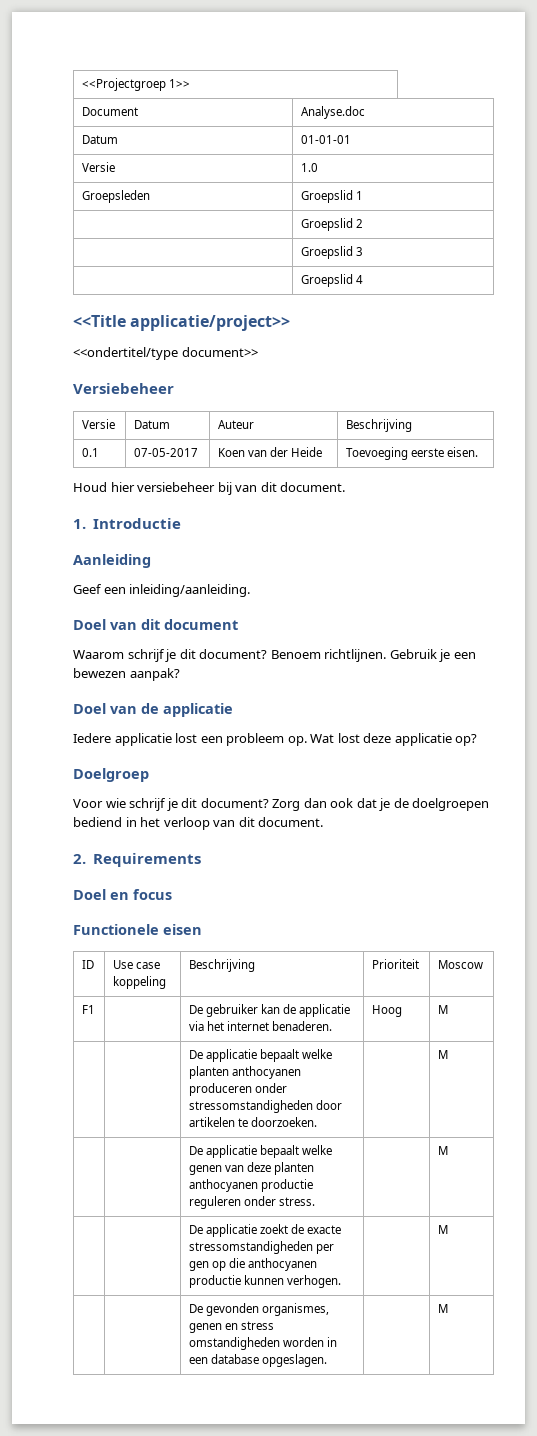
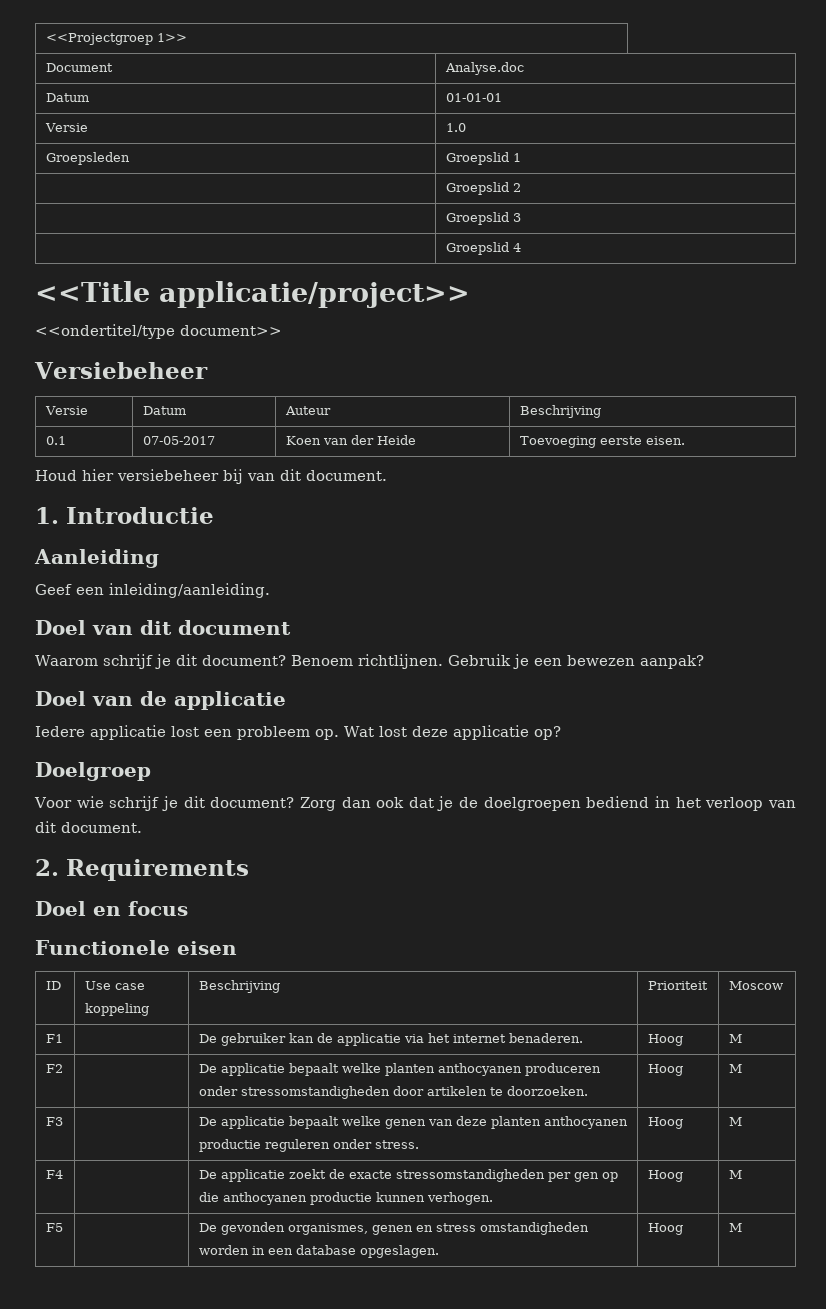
(448, 1009) none -> [45,1064,63,1073] F2
[437,1050,448,1059] | M // -> [647,1064,683,1076] [728,1064,742,1073] [45,1117,63,1126] Hoog | M // F3
[437,1146,448,1155] | M // -> [647,1117,683,1129] [728,1117,742,1126] [45,1170,63,1179] Hoog | M // F4
[437,1225,448,1234] | M // -> [647,1170,683,1182] [728,1170,742,1179] [45,1223,63,1232] Hoog | M // F5
(328, 1360) none -> [647,1223,683,1235] Hoog

